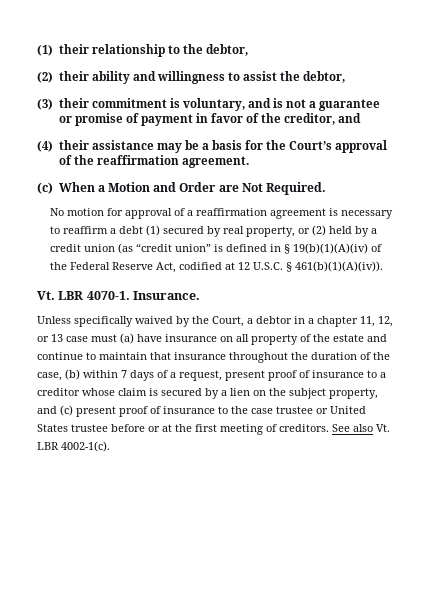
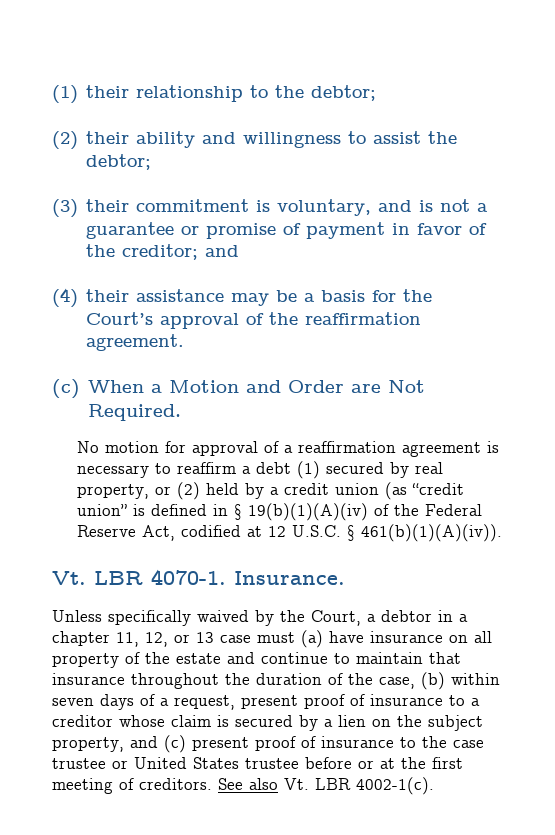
[205,44,248,56] debtor, -> [311,85,377,101] debtor;
[303,71,346,83] debtor, -> [86,154,152,170] debtor;
[284,113,336,125] creditor, -> [122,244,199,260] creditor;
[121,370,127,378] 7 -> [52,698,94,706] seven

